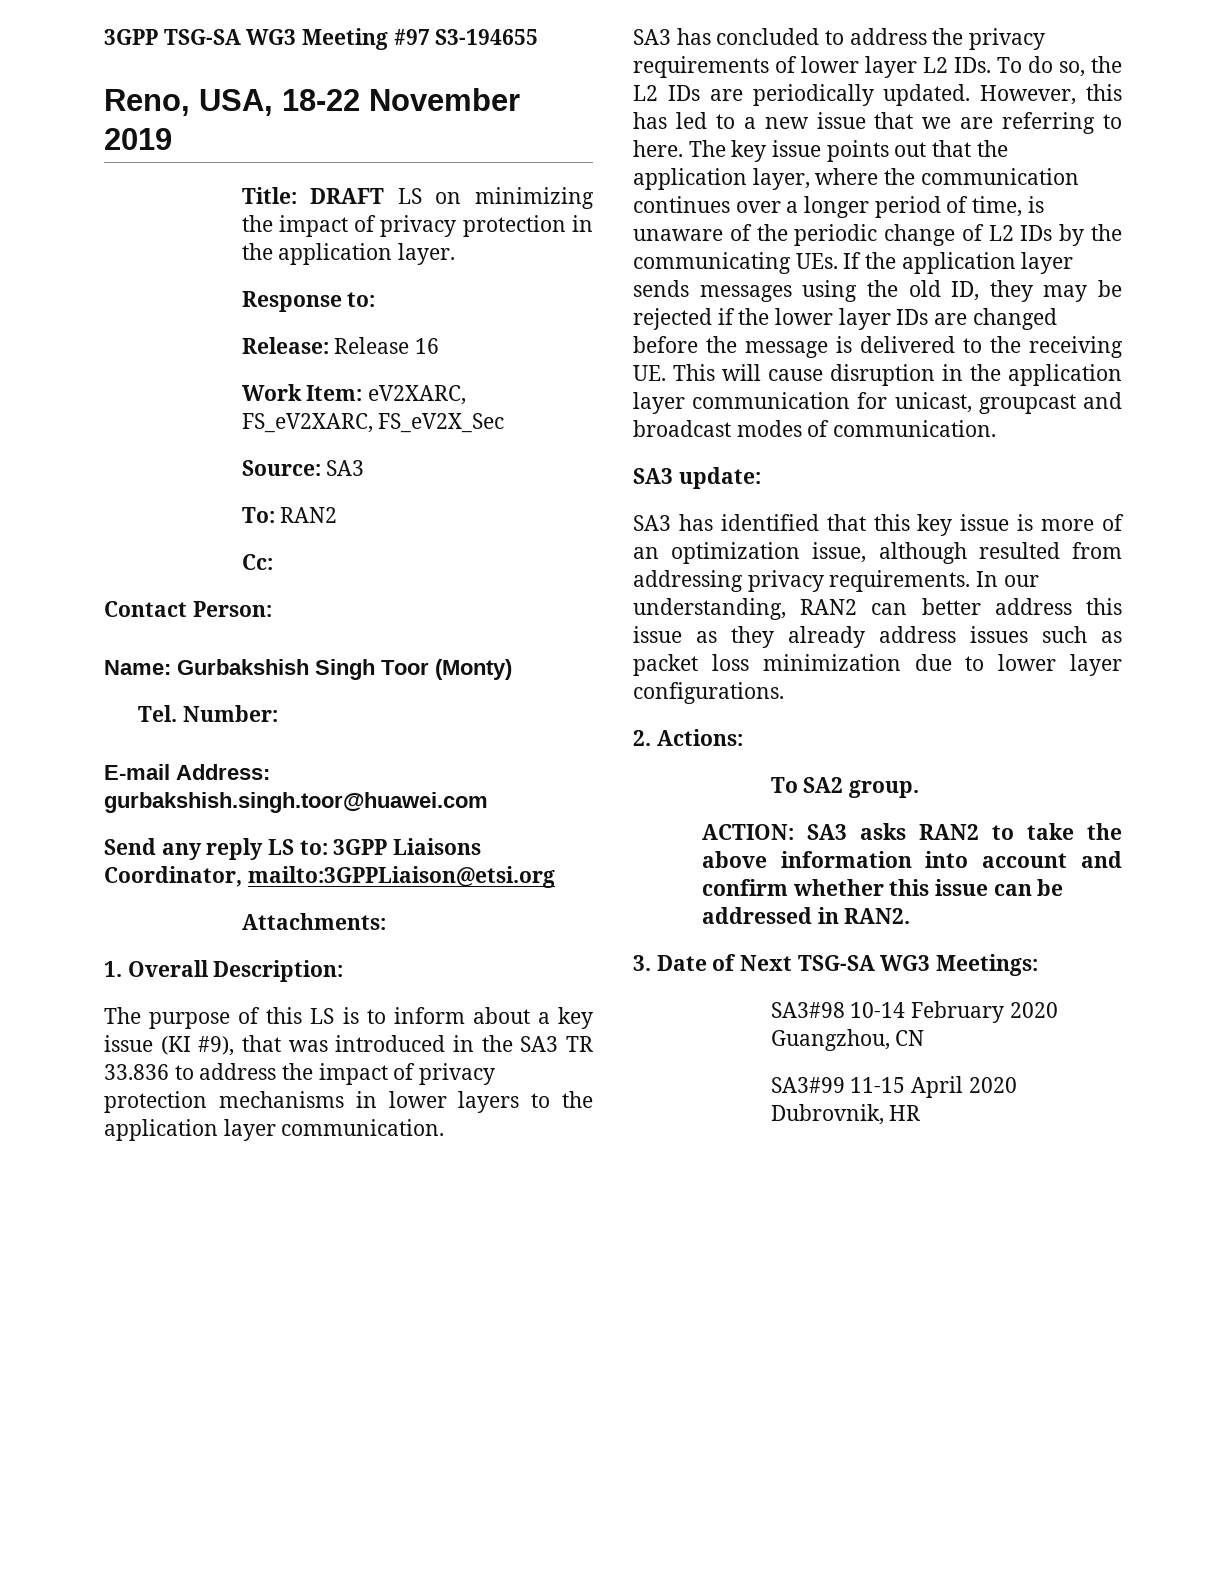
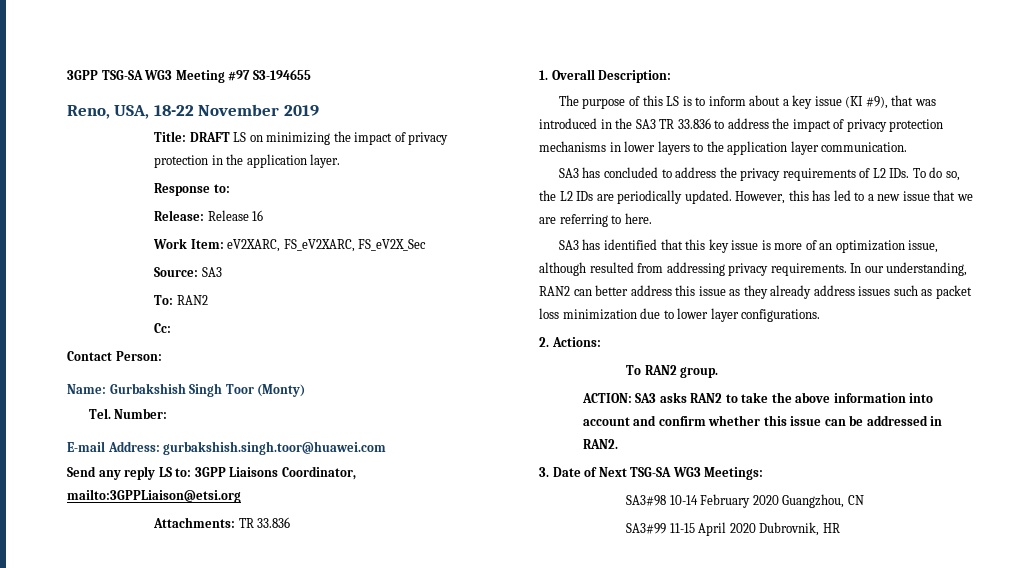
(386, 921) none -> [238,517,291,528] TR 33.836
[801,56,917,78] lower layer -> (871, 173) none
[688,140,1008,162] [633,168,1079,190] [633,196,1044,218] [633,224,1122,246] [633,252,1074,274] [633,280,1122,302] [633,308,1057,330] [633,336,1123,358] [633,364,1122,386] [633,392,1122,414] [633,420,997,437] [633,467,761,489] The key issue points out that the application layer, where the communication continues over a longer period of time, is unaware of the periodic change of L2 IDs by the communicating UEs. If the application layer sends messages using the old ID, they may be rejected if the lower layer IDs are changed before the message is delivered to the receiving UE. This will cause disruption in the application layer communication for unicast, groupcast and broadcast modes of communication. // SA3 update: -> (652, 218) none
[803,777,844,793] SA2 -> [644,365,677,375] RAN2

